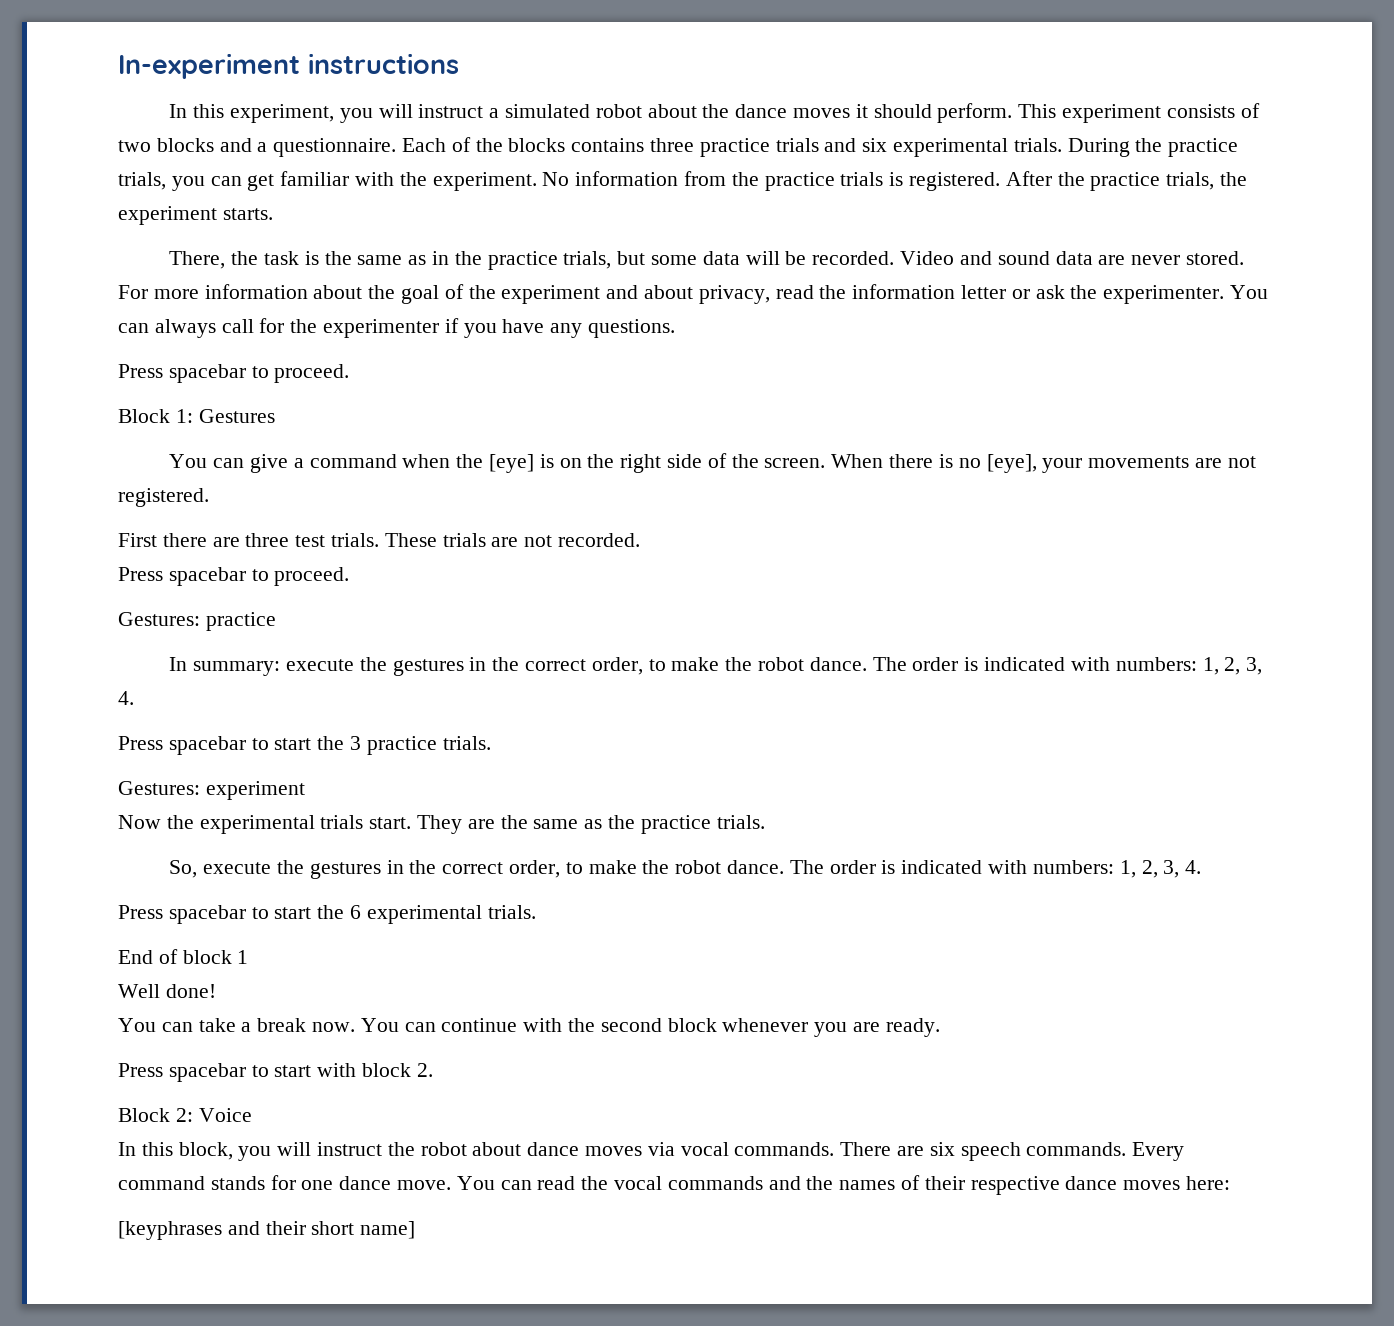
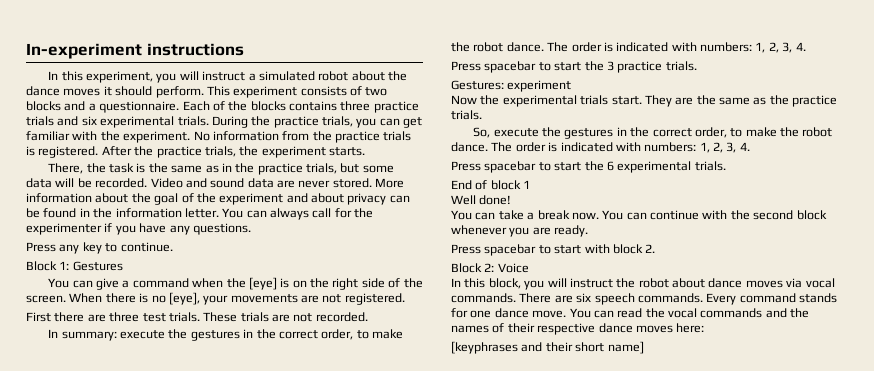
[118,285,199,299] For more -> [375,178,405,188] More
[698,284,1225,304] privacy, read the information letter or ask the experimenter. -> [347,193,410,205] [26,208,219,218] privacy can be found in the information letter.
[168,364,350,383] spacebar to proceed. -> [59,242,173,254] any key to continue.
[118,567,350,586] [118,612,276,631] // Press spacebar to proceed. // Gestures: practice -> (368, 317) none

